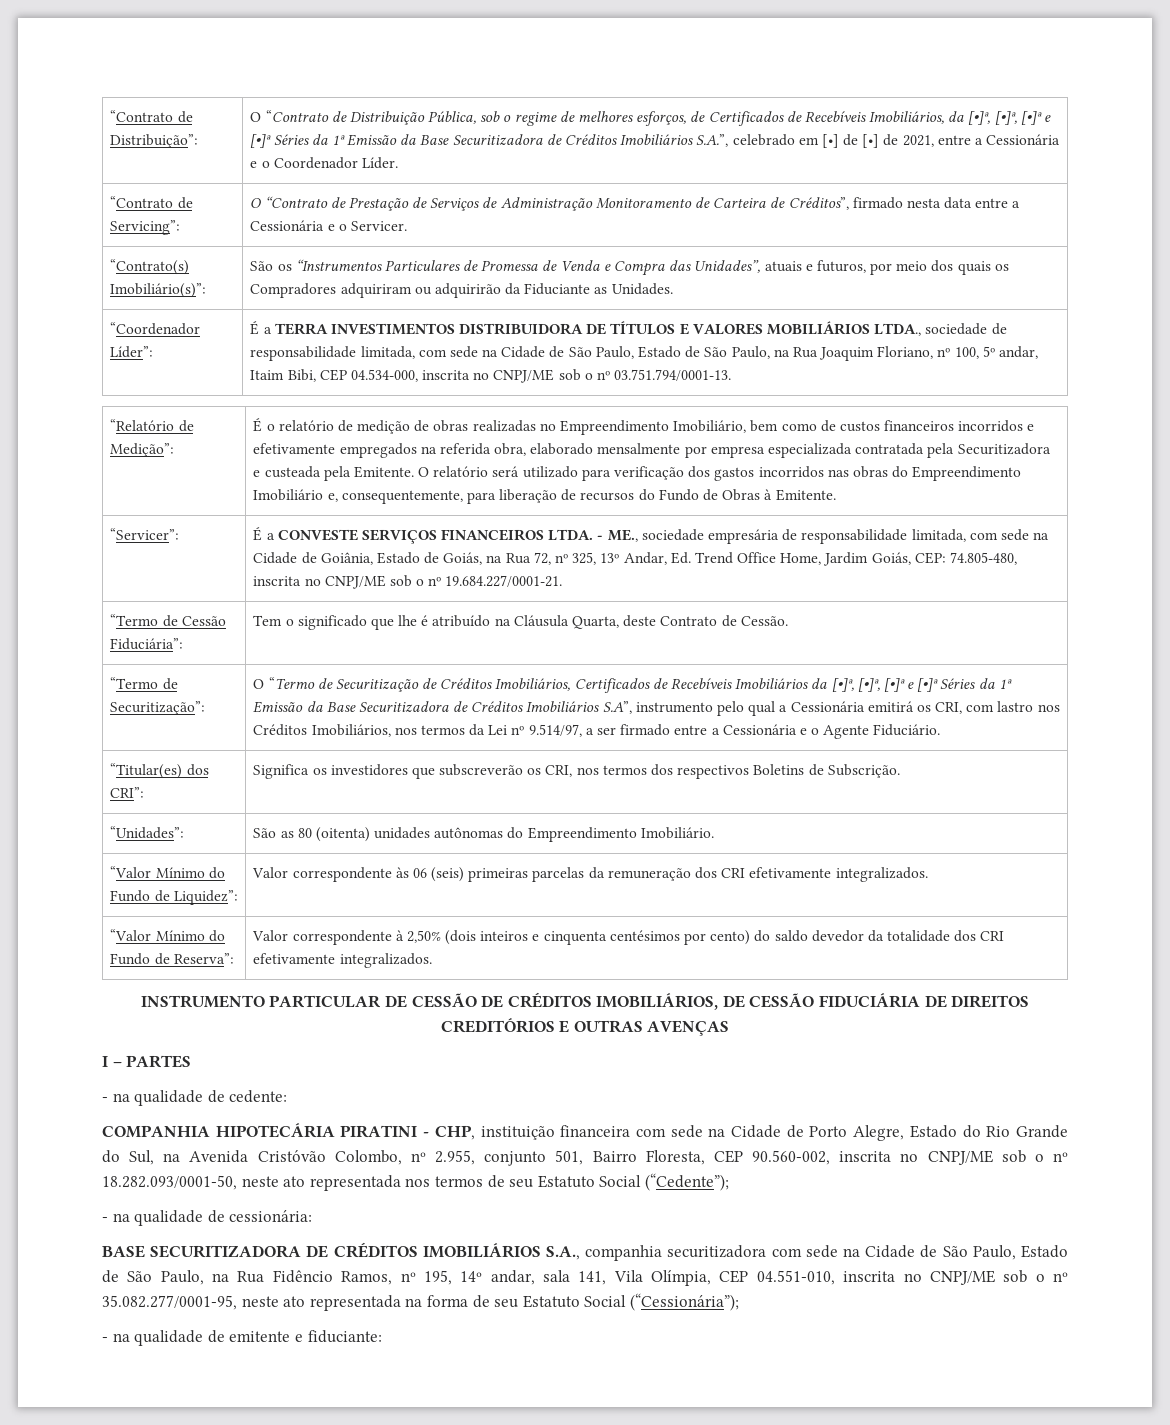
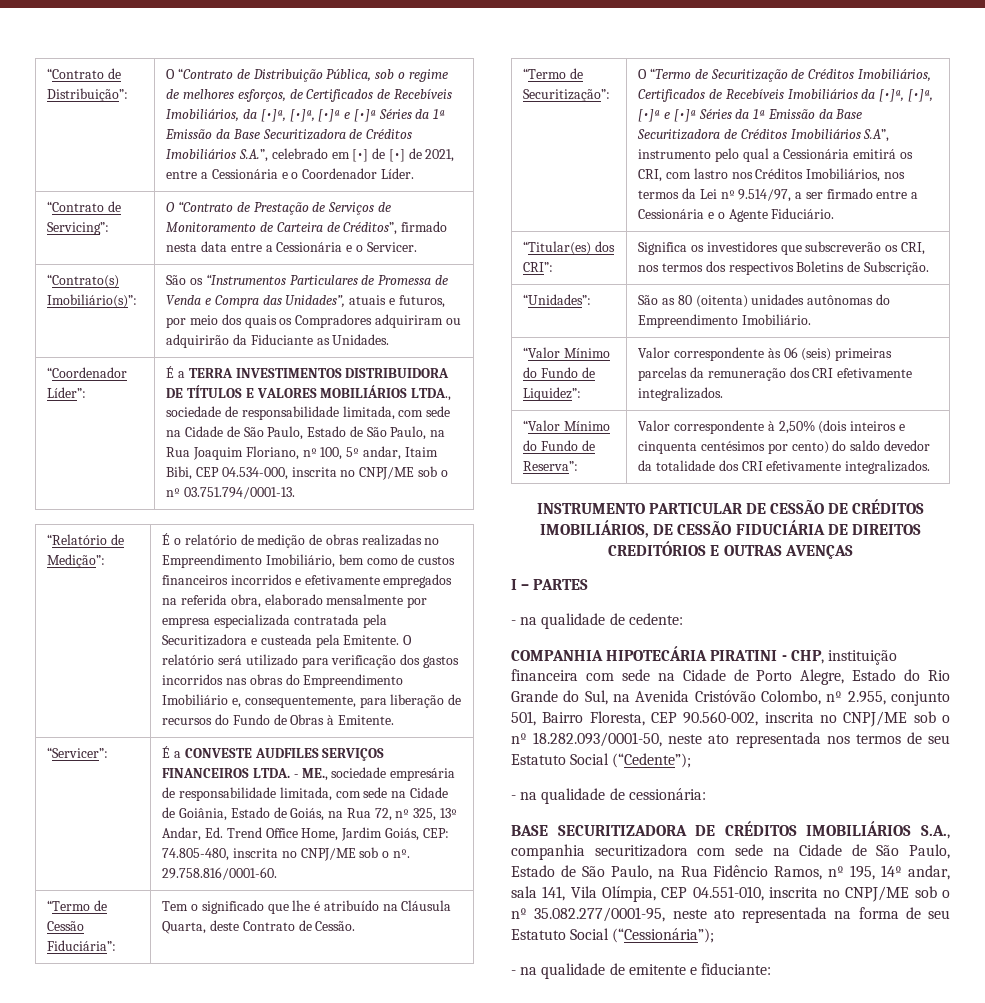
[500,197,593,211] Administração -> (391, 207) none
(358, 535) none -> [254,748,319,758] AUDFILES
[428,575,563,587] nº 19.684.227/0001-21. -> [392,849,410,858] [162,867,278,880] nº. 29.758.816/0001-60.

